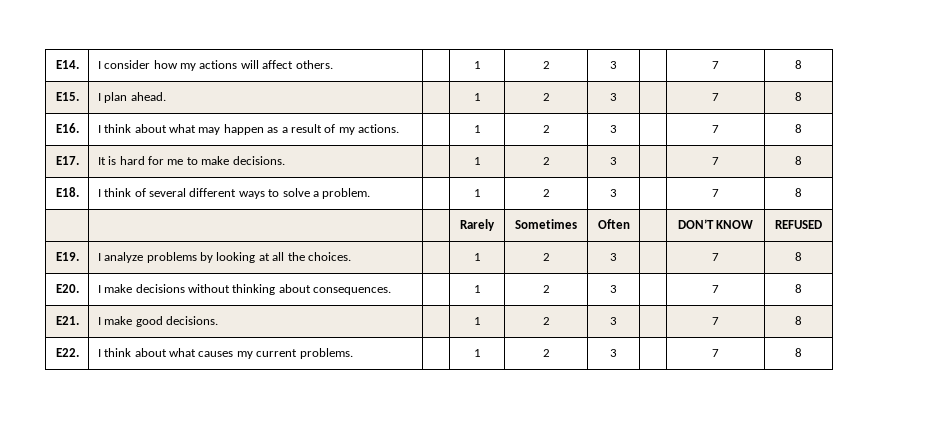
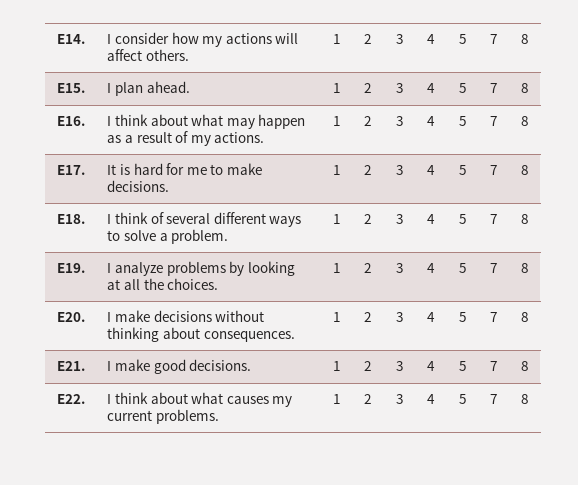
[473,61,481,69] [542,61,550,69] [610,61,617,69] | 1 | 2 | 3 | -> [333,34,341,44] [364,34,372,44] [395,34,404,44] [427,34,435,44] [458,34,467,44] 1 | 2 | 3 | 4 | 5
[473,93,481,101] [542,93,550,101] [610,93,617,101] | 1 | 2 | 3 | -> [333,83,341,93] [364,83,372,93] [395,83,404,93] [427,83,435,93] [458,83,467,93] 1 | 2 | 3 | 4 | 5
[473,125,481,133] [542,125,550,133] [610,125,617,133] | 1 | 2 | 3 | -> [333,116,341,126] [364,116,372,126] [395,116,404,126] [427,116,435,126] [458,116,467,126] 1 | 2 | 3 | 4 | 5
[473,157,481,165] [542,157,550,165] [610,157,617,165] | 1 | 2 | 3 | -> [333,165,341,175] [364,165,372,175] [395,165,404,175] [427,165,435,175] [458,165,467,175] 1 | 2 | 3 | 4 | 5
[473,189,481,197] [542,189,550,197] [610,189,617,197] [712,189,719,197] [795,188,802,197] [460,219,495,231] [515,219,577,229] [597,219,630,229] [677,219,754,229] [775,220,822,229] | 1 | 2 | 3 | | 7 | 8 // | | | Rarely | Sometimes | Often | | DON’T KNOW | REFUSED -> [333,214,341,224] [364,214,372,224] [395,214,404,224] [427,214,435,224] [458,214,467,224] [490,214,498,224] [521,214,529,224] 1 | 2 | 3 | 4 | 5 | 7 | 8
[473,253,481,261] [542,253,550,261] [610,253,617,261] | 1 | 2 | 3 | -> [333,263,341,273] [364,263,372,273] [395,263,404,273] [427,263,435,273] [458,263,467,273] 1 | 2 | 3 | 4 | 5
[473,285,481,293] [542,285,550,293] [610,285,617,293] | 1 | 2 | 3 | -> [333,312,341,322] [364,312,372,322] [395,312,404,322] [427,312,435,322] [458,312,467,322] 1 | 2 | 3 | 4 | 5
[473,317,481,325] [542,317,550,325] [610,317,617,325] | 1 | 2 | 3 | -> [333,361,341,371] [364,361,372,371] [395,361,404,371] [427,361,435,371] [458,361,467,371] 1 | 2 | 3 | 4 | 5
[473,349,481,357] [542,349,550,357] [610,349,617,357] | 1 | 2 | 3 | -> [333,394,341,404] [364,394,372,404] [395,394,404,404] [427,394,435,404] [458,394,467,404] 1 | 2 | 3 | 4 | 5

